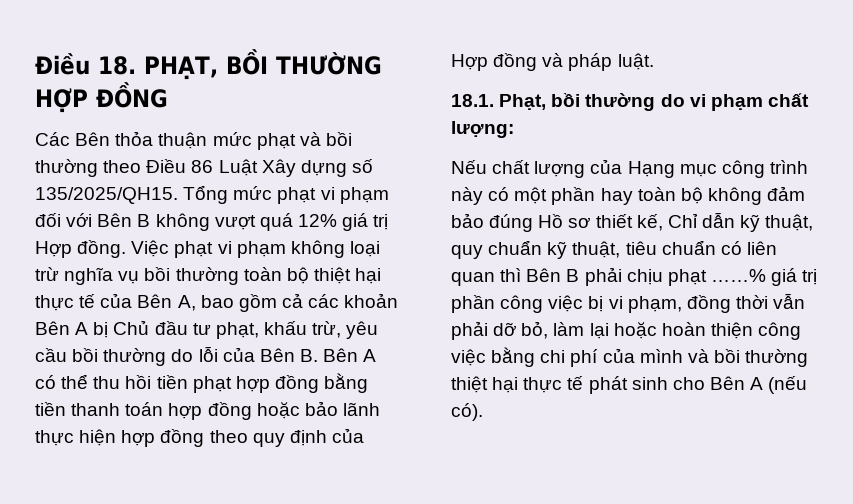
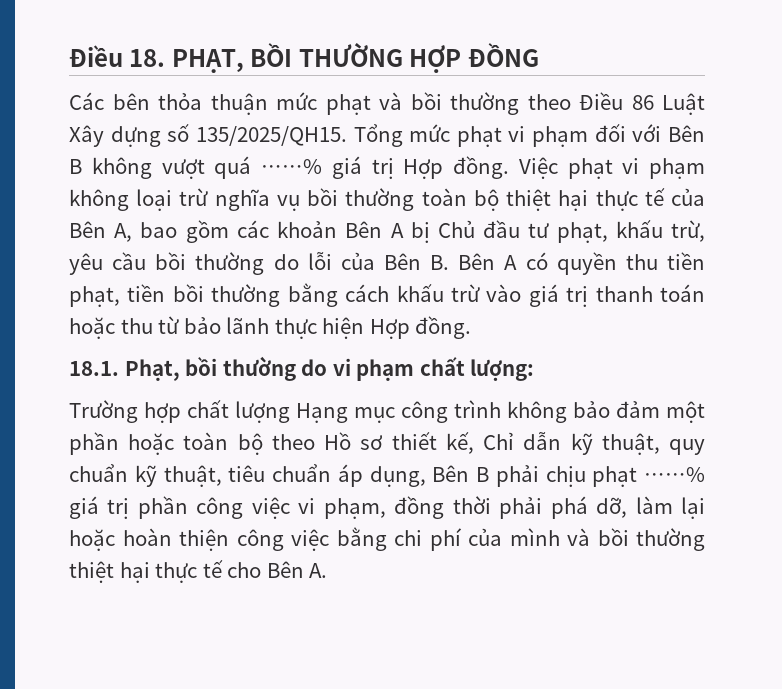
[75,132,111,146] Bên -> [112,93,150,110] bên
[297,214,337,227] 12% -> [261,159,322,174] ……%
[281,293,303,308] cả -> (229, 231) none
[61,373,369,393] [35,401,380,420] [35,428,364,447] [451,53,654,71] thể thu hồi tiền phạt hợp đồng bằng tiền thanh toán hợp đồng hoặc bảo lãnh thực hiện hợp đồng theo quy định của Hợp đồng và pháp luật. -> [556,252,705,275] [69,283,705,307] [69,316,472,339] quyền thu tiền phạt, tiền bồi thường bằng cách khấu trừ vào giá trị thanh toán hoặc thu từ bảo lãnh thực hiện Hợp đồng.
[451,160,487,174] Nếu -> [69,400,181,423] Trường hợp
[590,159,623,174] của -> (290, 412) none
[451,187,510,205] này có -> [507,401,660,423] không bảo đảm
[600,186,806,205] [451,213,534,232] hay toàn bộ không đảm bảo đúng -> [128,432,315,455] hoặc toàn bộ theo
[720,241,777,255] [451,268,522,286] có liên quan thì -> [337,464,426,487] áp dụng,
[588,296,604,312] bị -> (290, 508) none
[773,293,806,309] [451,321,549,340] vẫn phải dỡ bỏ, -> [499,496,628,519] phải phá dỡ,
[588,376,808,394] [451,403,483,421] phát sinh cho Bên A (nếu có). -> [227,561,328,578] cho Bên A.

